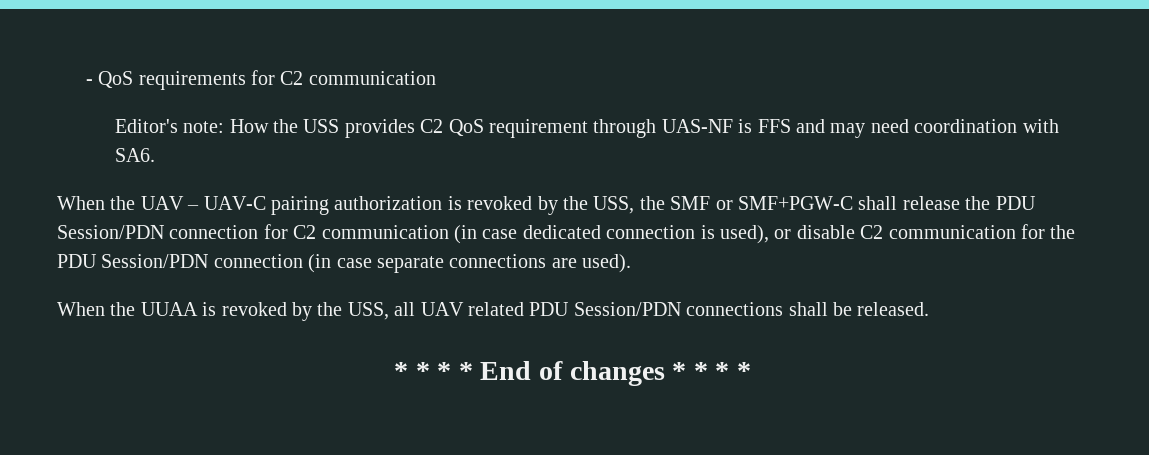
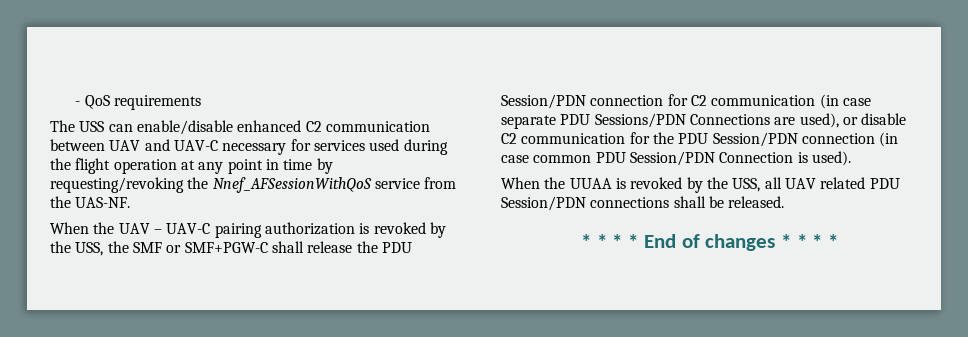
[251,70,436,85] [114,119,1059,138] [114,148,155,162] for C2 communication // Editor's note: How the USS provides C2 QoS requirement through UAS-NF is FFS and may need coordination with SA6. -> [50,120,430,135] [50,139,448,155] [50,158,333,174] [50,177,457,193] [50,196,131,208] // The USS can enable/disable enhanced C2 communication between UAV and UAV-C necessary for services used during the flight operation at any point in time by requesting/revoking the Nnef_AFSessionWithQoS service from the UAS-NF.
[522,225,715,239] dedicated connection is -> [501,113,796,129] separate PDU Sessions/PDN Connections are
[377,254,577,273] separate connections are -> [533,151,808,166] common PDU Session/PDN Connection is

